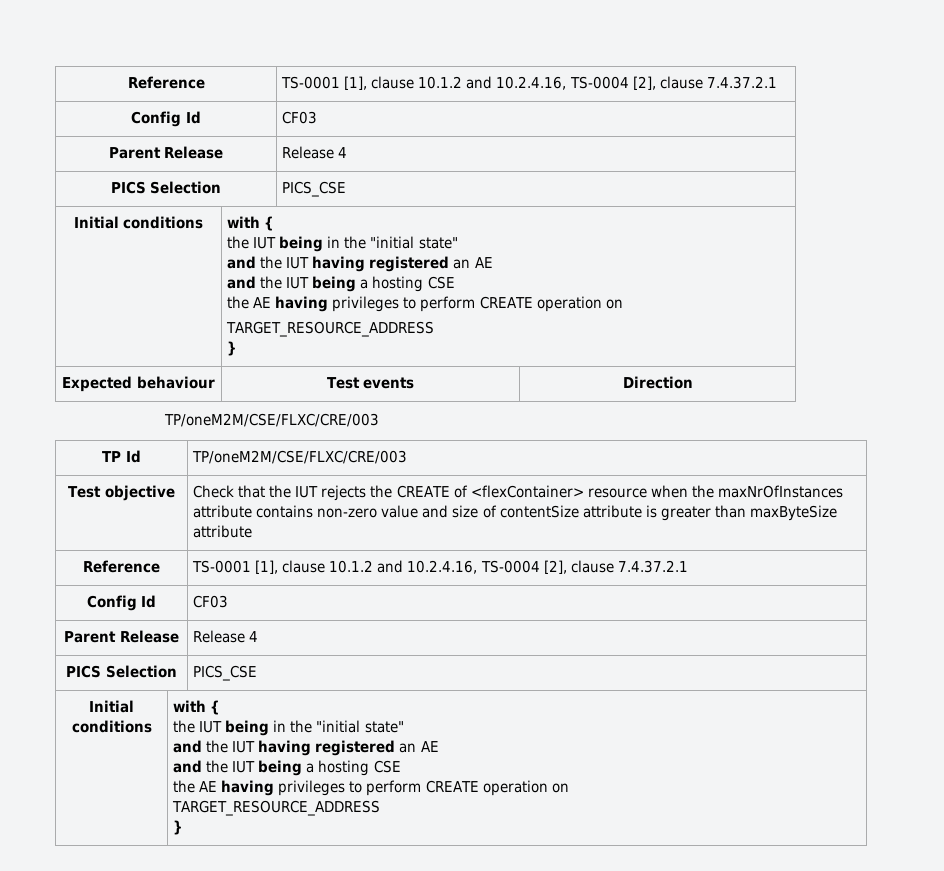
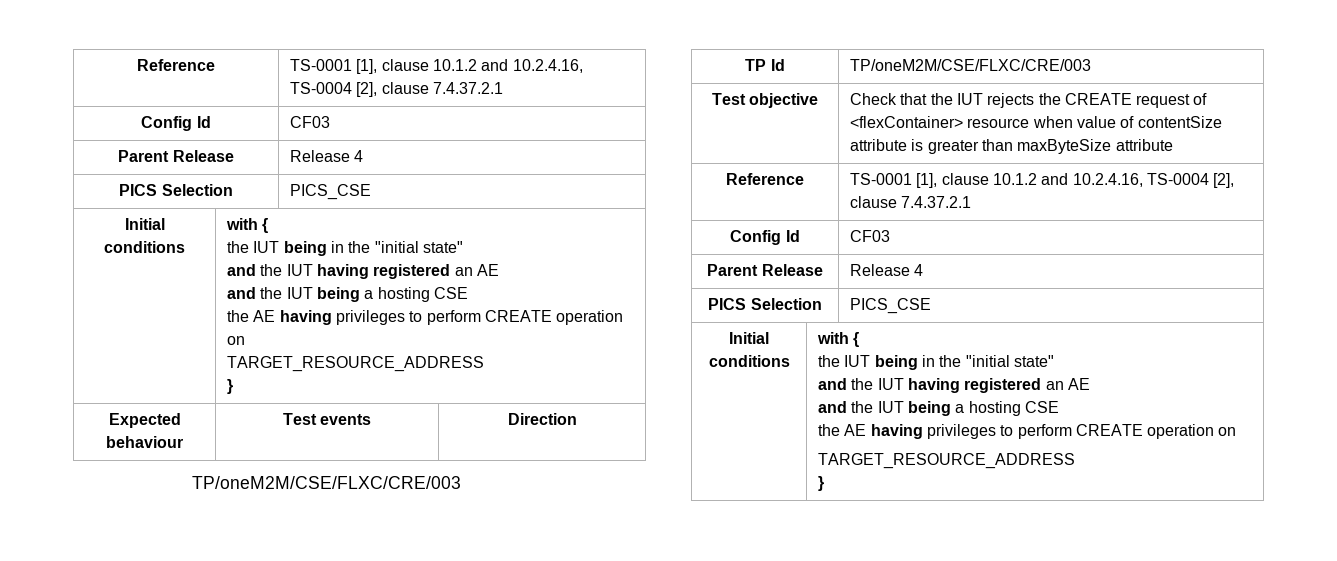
(450, 491) none -> [1136,94,1191,108] request
[691,485,843,498] [193,505,479,518] the maxNrOfInstances attribute contains non-zero value and size -> [1076,116,1116,128] value

